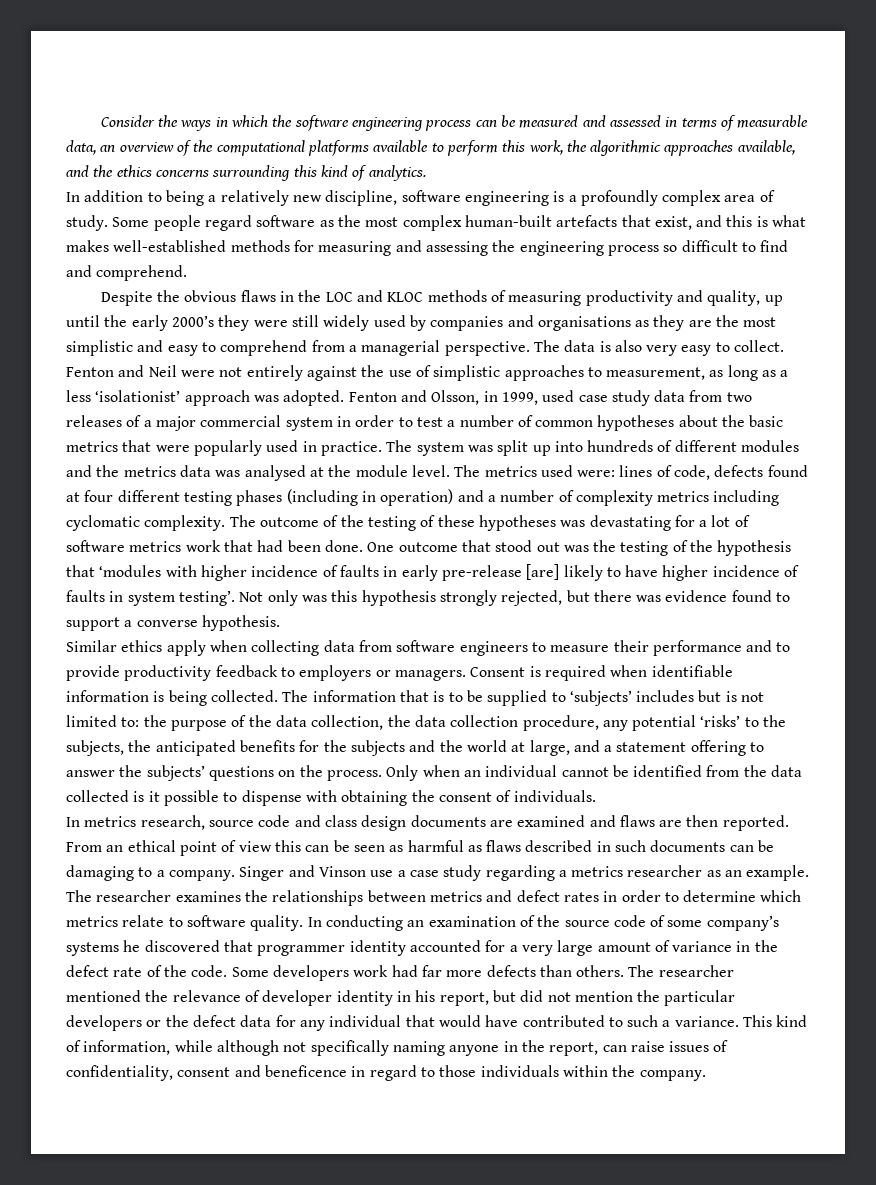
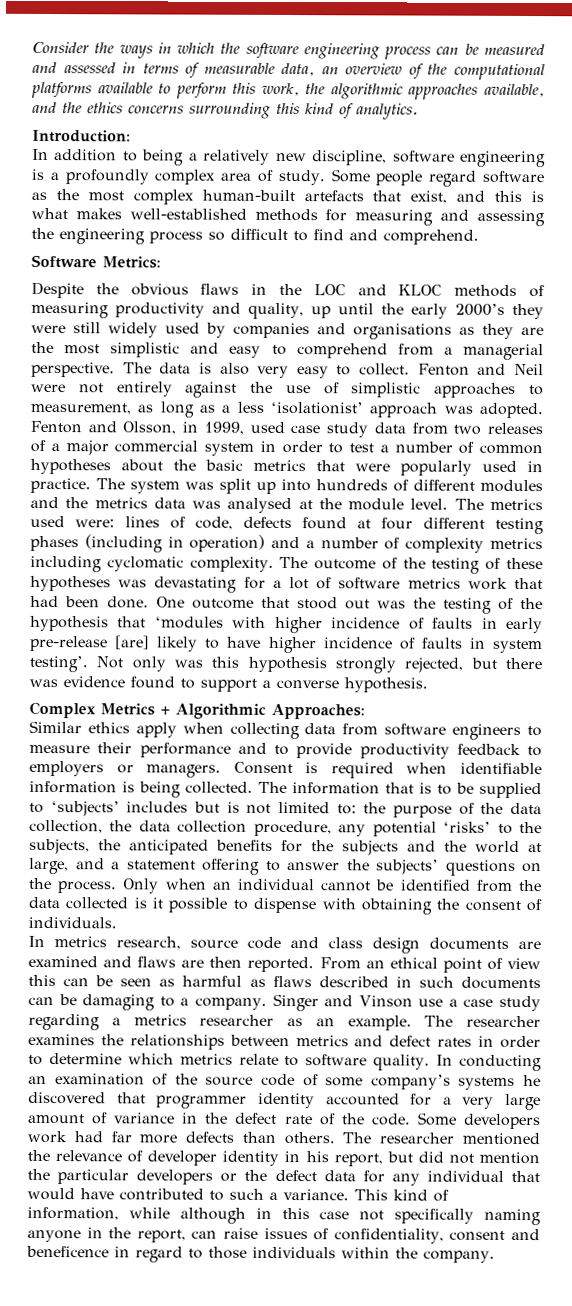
(426, 173) none -> [32,129,131,143] // Introduction:
(188, 273) none -> [31,254,161,269] // Software Metrics:
(280, 623) none -> [29,701,365,720] // Complex Metrics + Algorithmic Approaches:
(279, 1048) none -> [255,1207,350,1220] in this case

